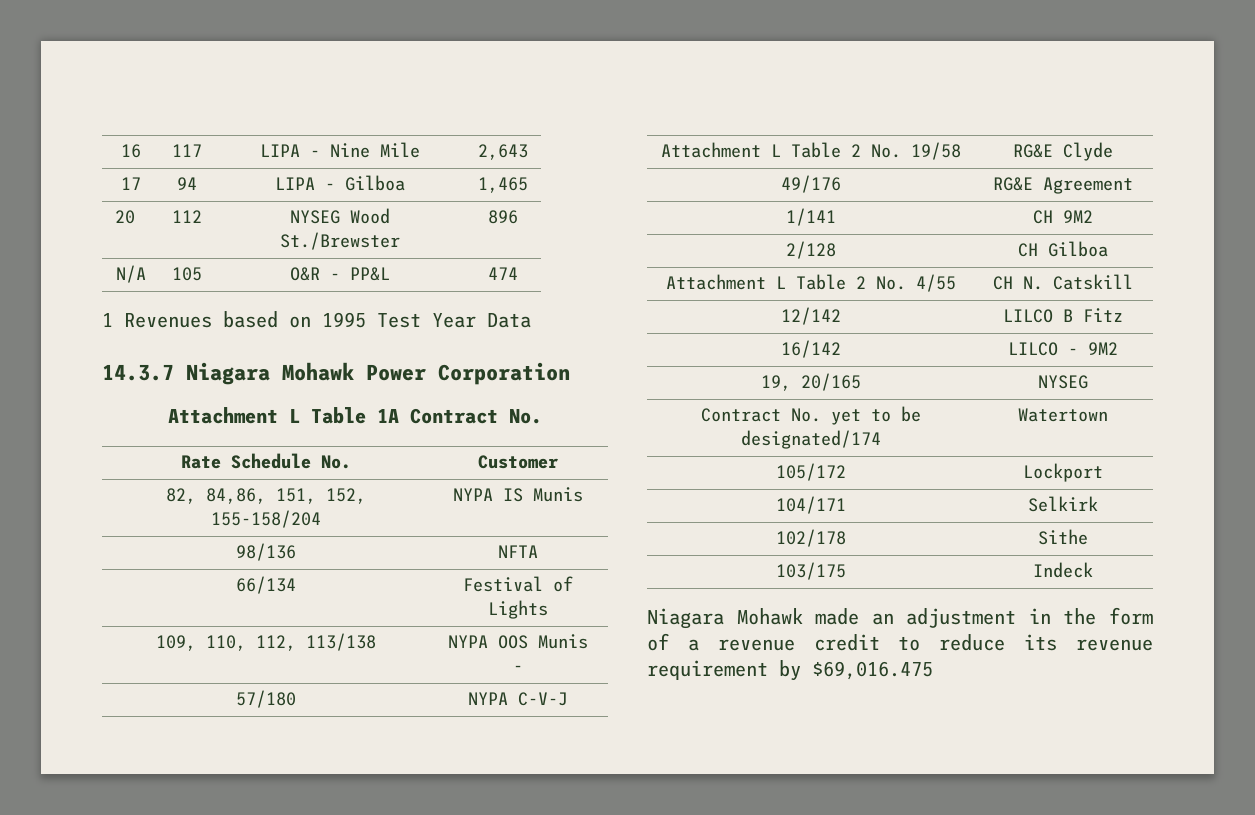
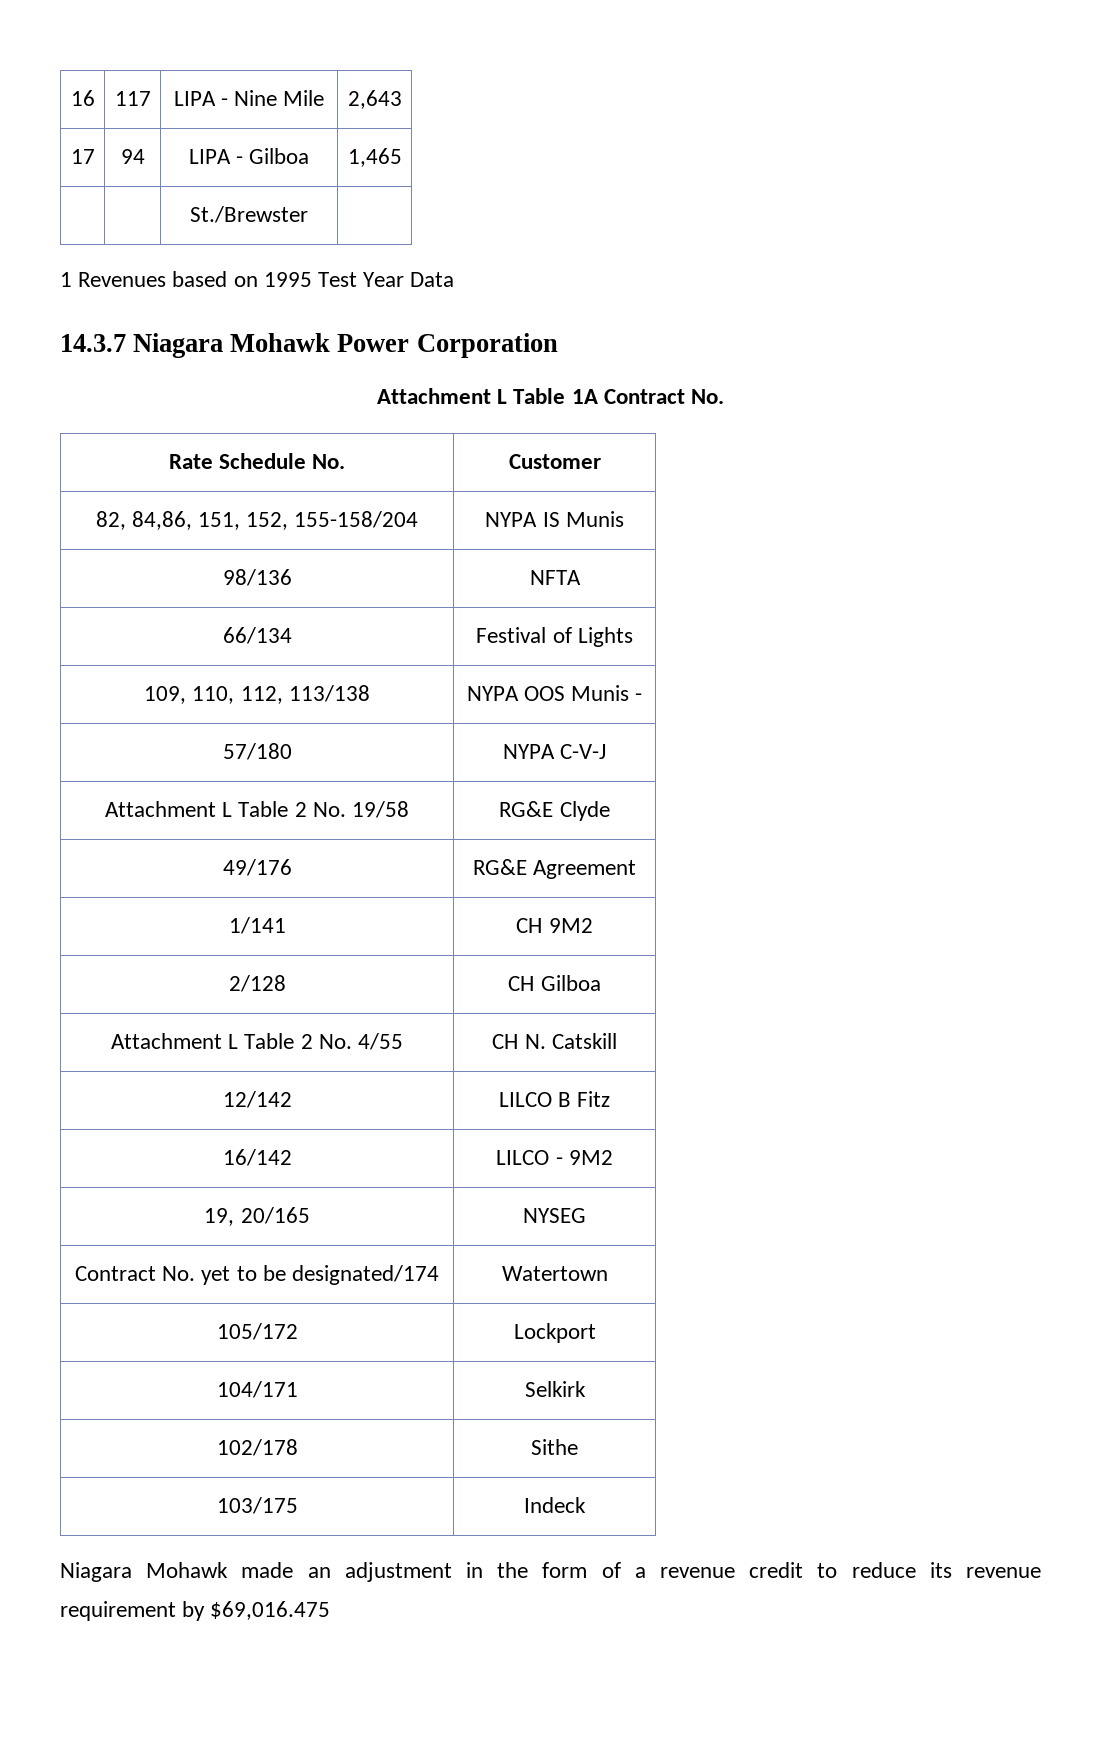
[114,210,135,224] [171,210,202,223] [289,208,390,224] [279,232,400,250] [487,210,518,224] [115,265,146,283] [171,267,202,281] [289,267,390,281] [487,267,518,280] 20 | 112 | NYSEG Wood St./Brewster | 896 // N/A | 105 | O&R - PP&L | 474 -> [190,206,308,223] | | St./Brewster |

